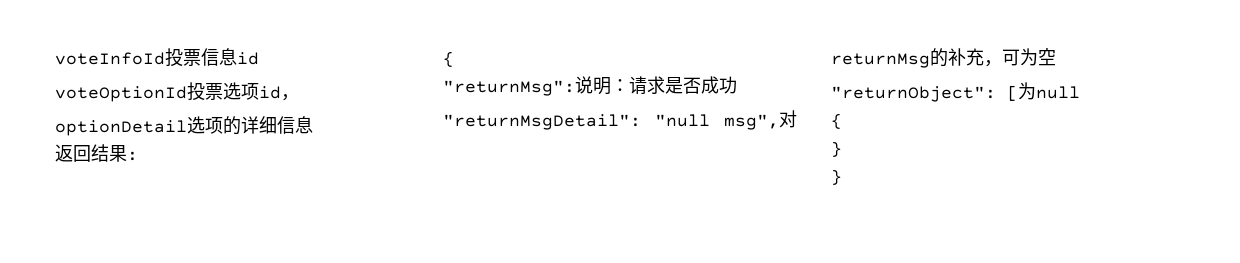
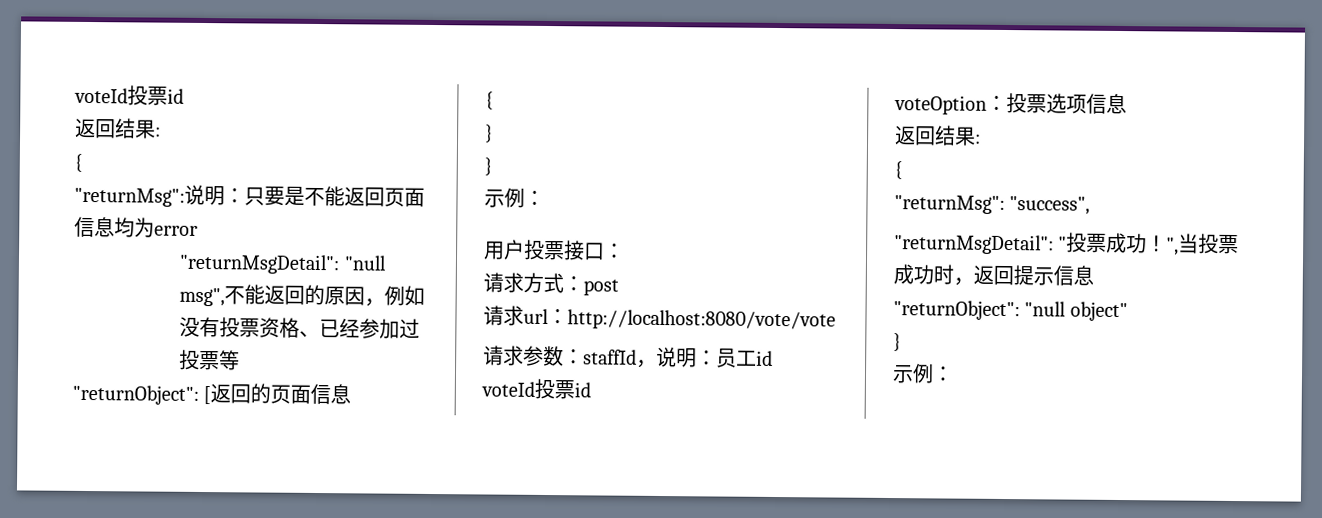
[55,48,259,67] [55,82,299,102] [55,116,313,136] voteInfoId投票信息id // voteOptionId投票选项id， // optionDetail选项的详细信息 -> [74,85,184,106] voteId投票id
[629,76,737,95] [443,110,797,130] [831,48,1056,68] 请求是否成功 // "returnMsgDetail": "null msg",对returnMsg的补充，可为空 -> [244,186,425,207] [74,216,198,238] [179,253,387,275] [179,284,426,307] [179,316,421,339] [179,349,241,371] 只要是不能返回页面信息均为error // "returnMsgDetail": "null msg",不能返回的原因，例如没有投票资格、已经参加过投票等
[1018,82,1080,100] 为null -> [210,383,352,405] 返回的页面信息
(842, 177) none -> [484,187,545,208] [483,239,625,261] [483,272,619,296] [483,305,836,331] [483,345,773,368] [481,378,591,400] [894,93,1127,115] [895,125,981,146] [894,161,903,180] [894,195,1091,215] [894,232,1240,256] [893,264,1094,286] [893,300,1128,322] [893,333,902,352] [892,363,954,384] // 示例： // 用户投票接口： // 请求方式：post // 请求url：http://localhost:8080/vote/vote // 请求参数：staffId，说明：员工id // voteId投票id // voteOption：投票选项信息 // 返回结果: // { // "returnMsg": "success", // "returnMsgDetail": "投票成功！",当投票成功时，返回提示信息 // "returnObject": "null object" // } // 示例：

